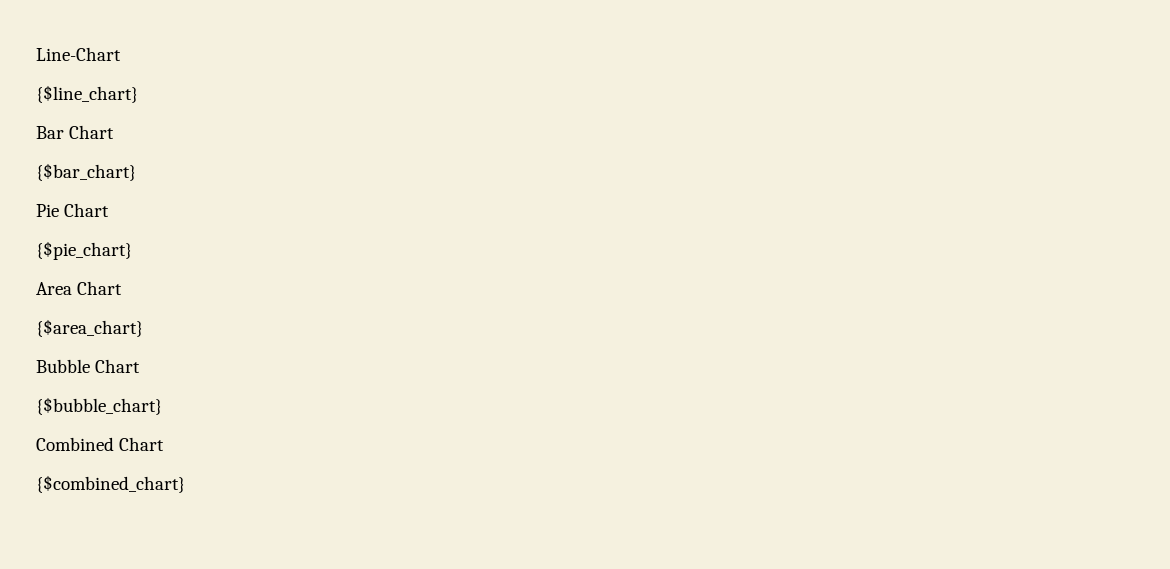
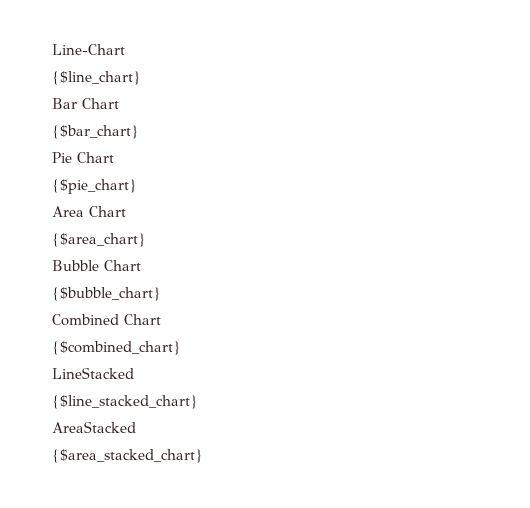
(185, 484) none -> [52,367,134,379] [52,395,198,409] [52,421,136,433] [52,449,203,463] // LineStacked // {$line_stacked_chart} // AreaStacked // {$area_stacked_chart}

